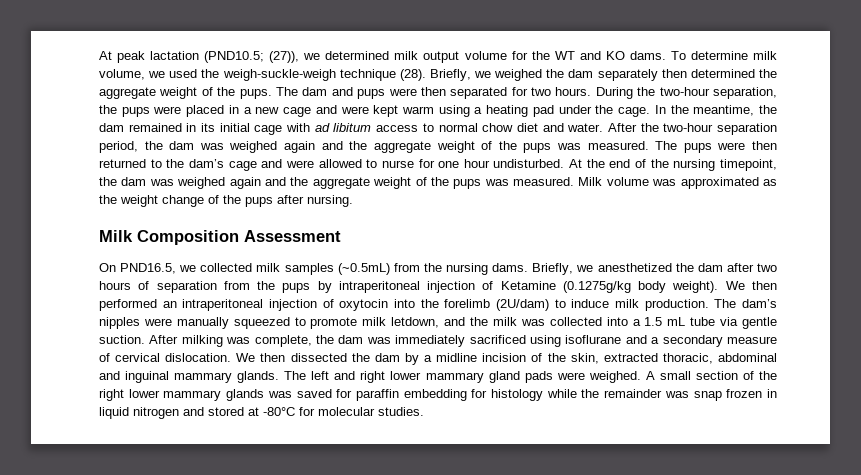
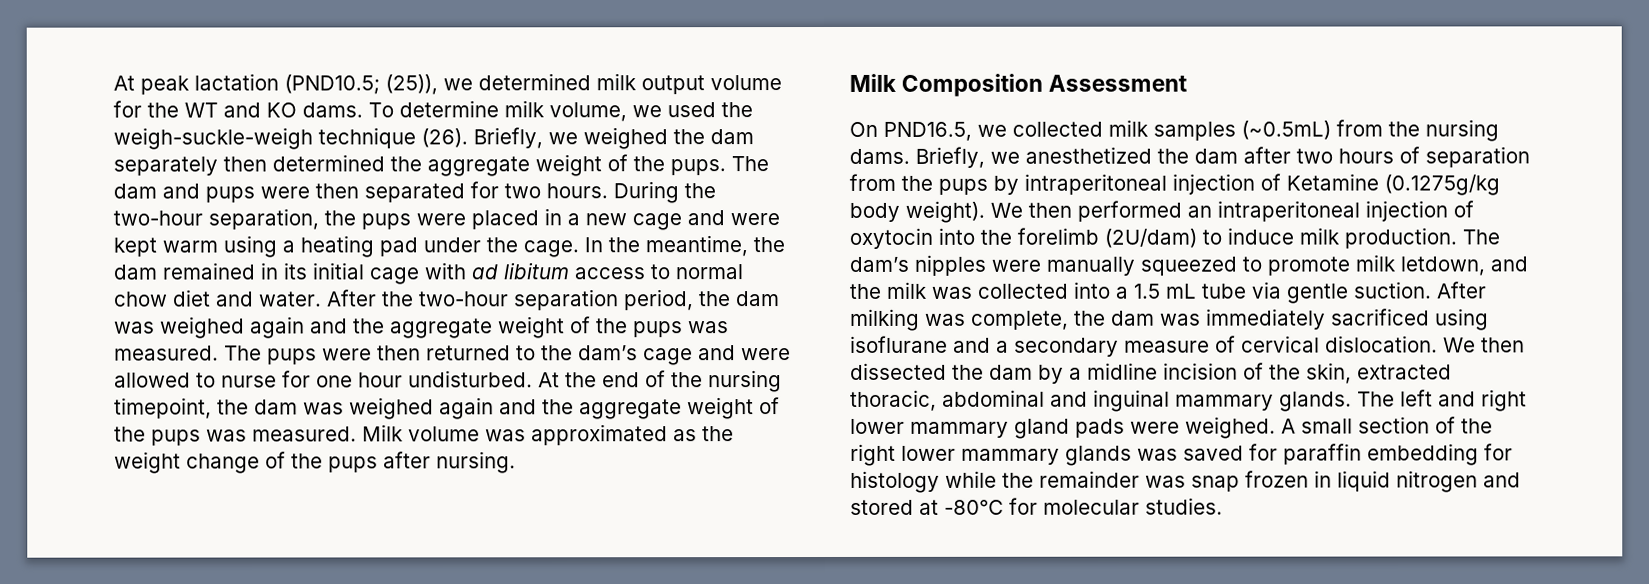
[269,51,300,63] (27)), -> [385,74,438,95] (25)),
[399,69,426,81] (28). -> [421,128,468,148] (26).

